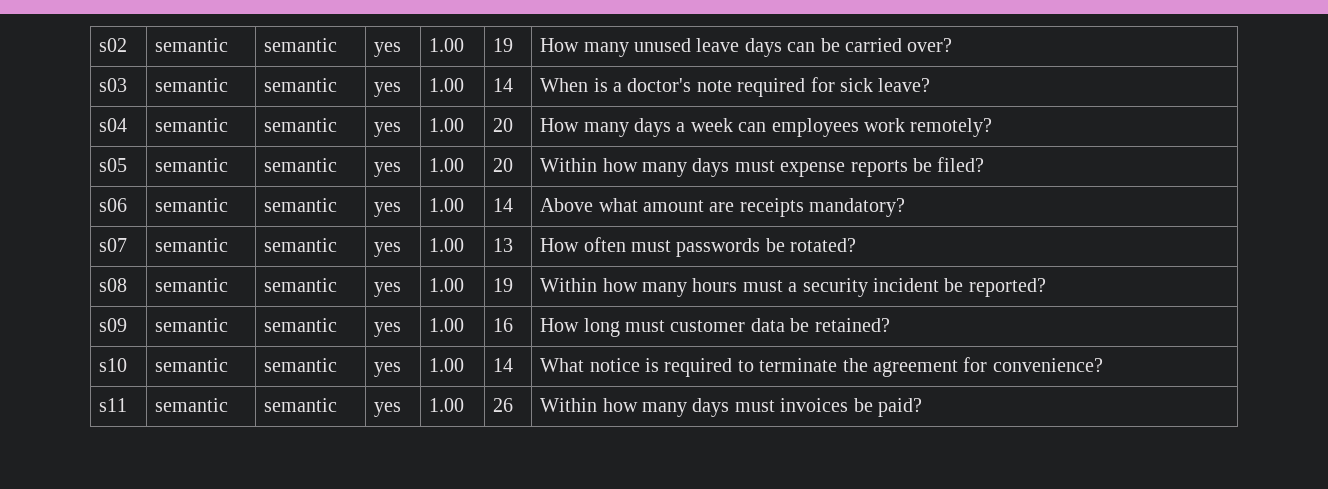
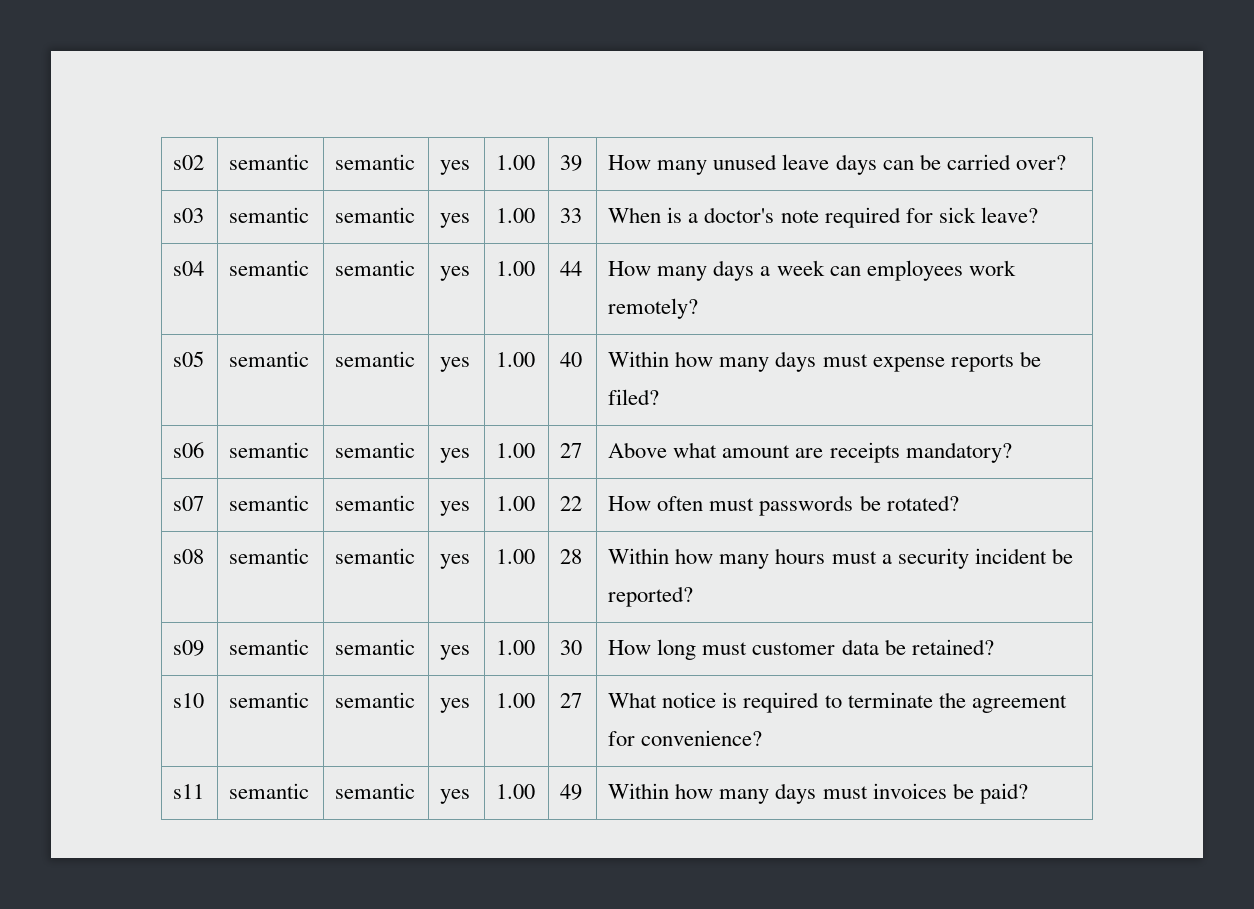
[493,38,514,52] 19 -> [560,155,583,171] 39
[493,78,514,92] 14 -> [560,208,583,223] 33
[493,118,514,132] 20 -> [560,261,583,276] 44
[493,158,514,172] 20 -> [560,352,583,367] 40
[493,198,514,212] 14 -> [560,443,583,458] 27
[493,238,514,252] 13 -> [560,496,583,511] 22
[493,278,514,292] 19 -> [560,549,583,564] 28
[493,318,514,332] 16 -> [560,640,583,655] 30
[493,358,514,372] 14 -> [560,693,583,708] 27
[493,398,514,412] 26 -> [560,784,583,800] 49

